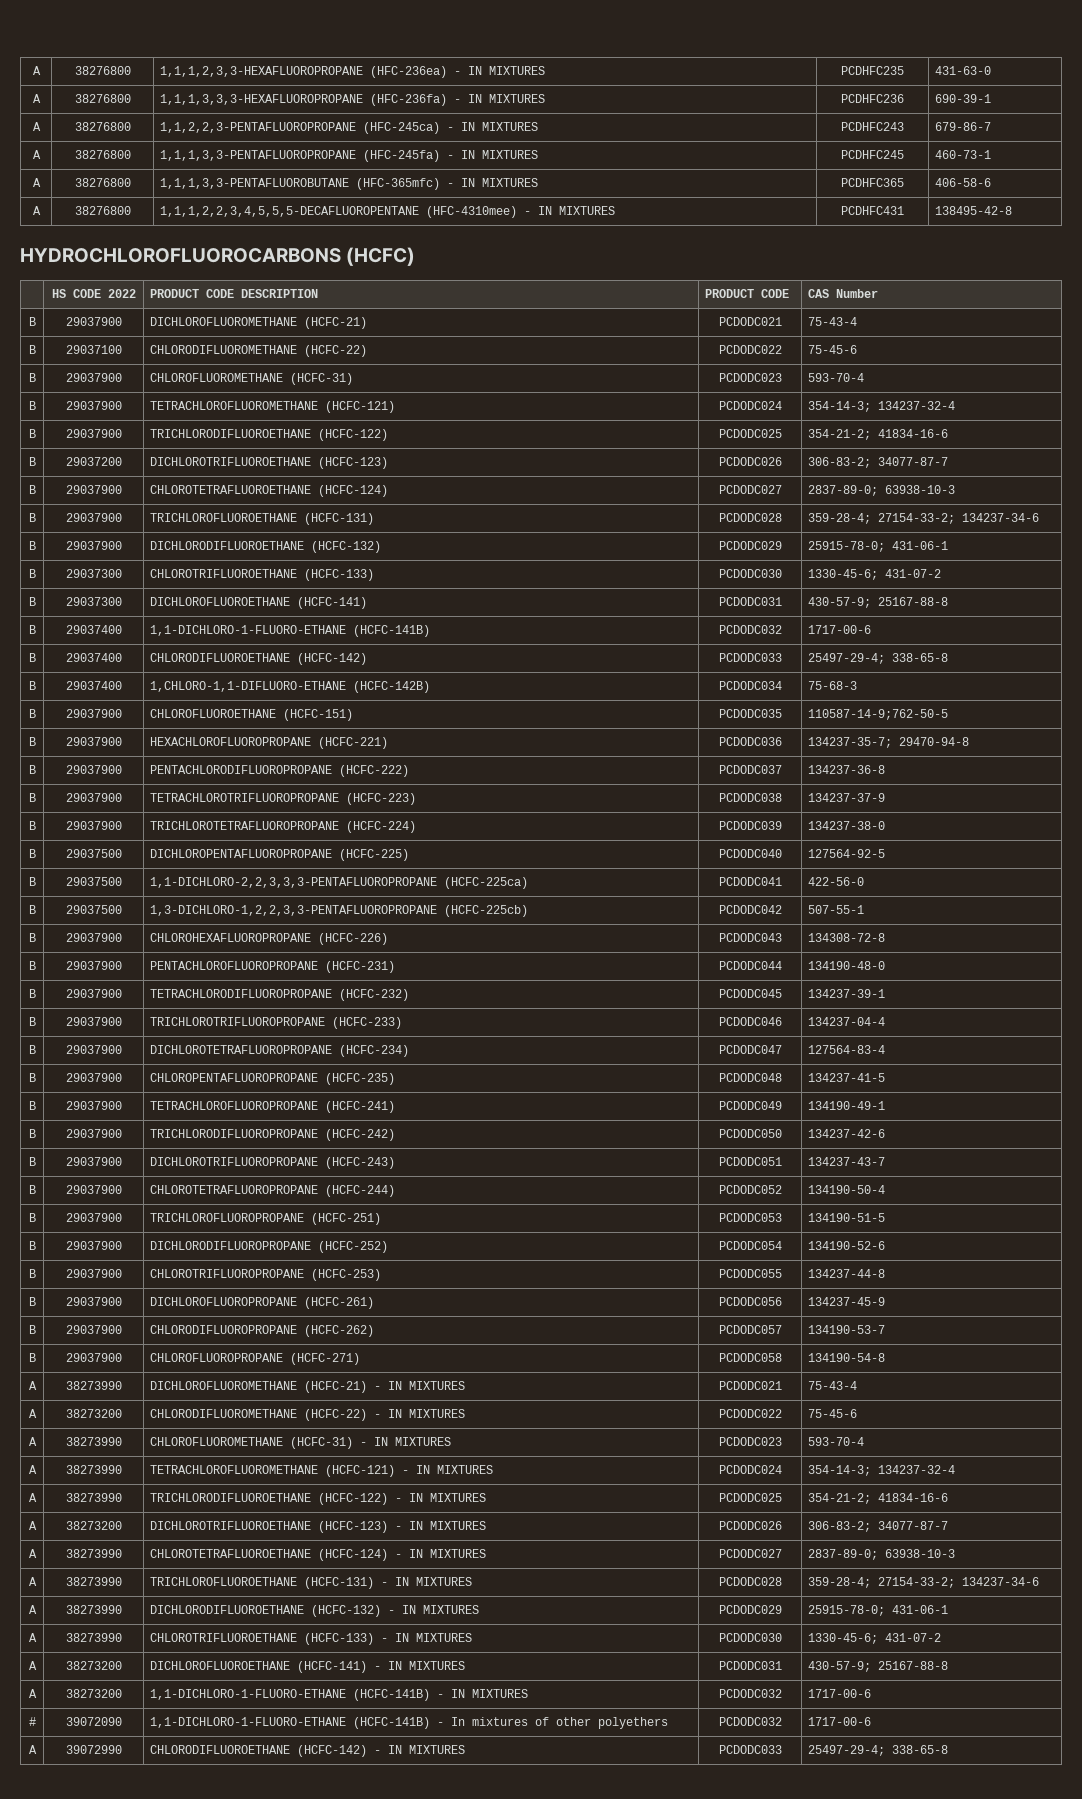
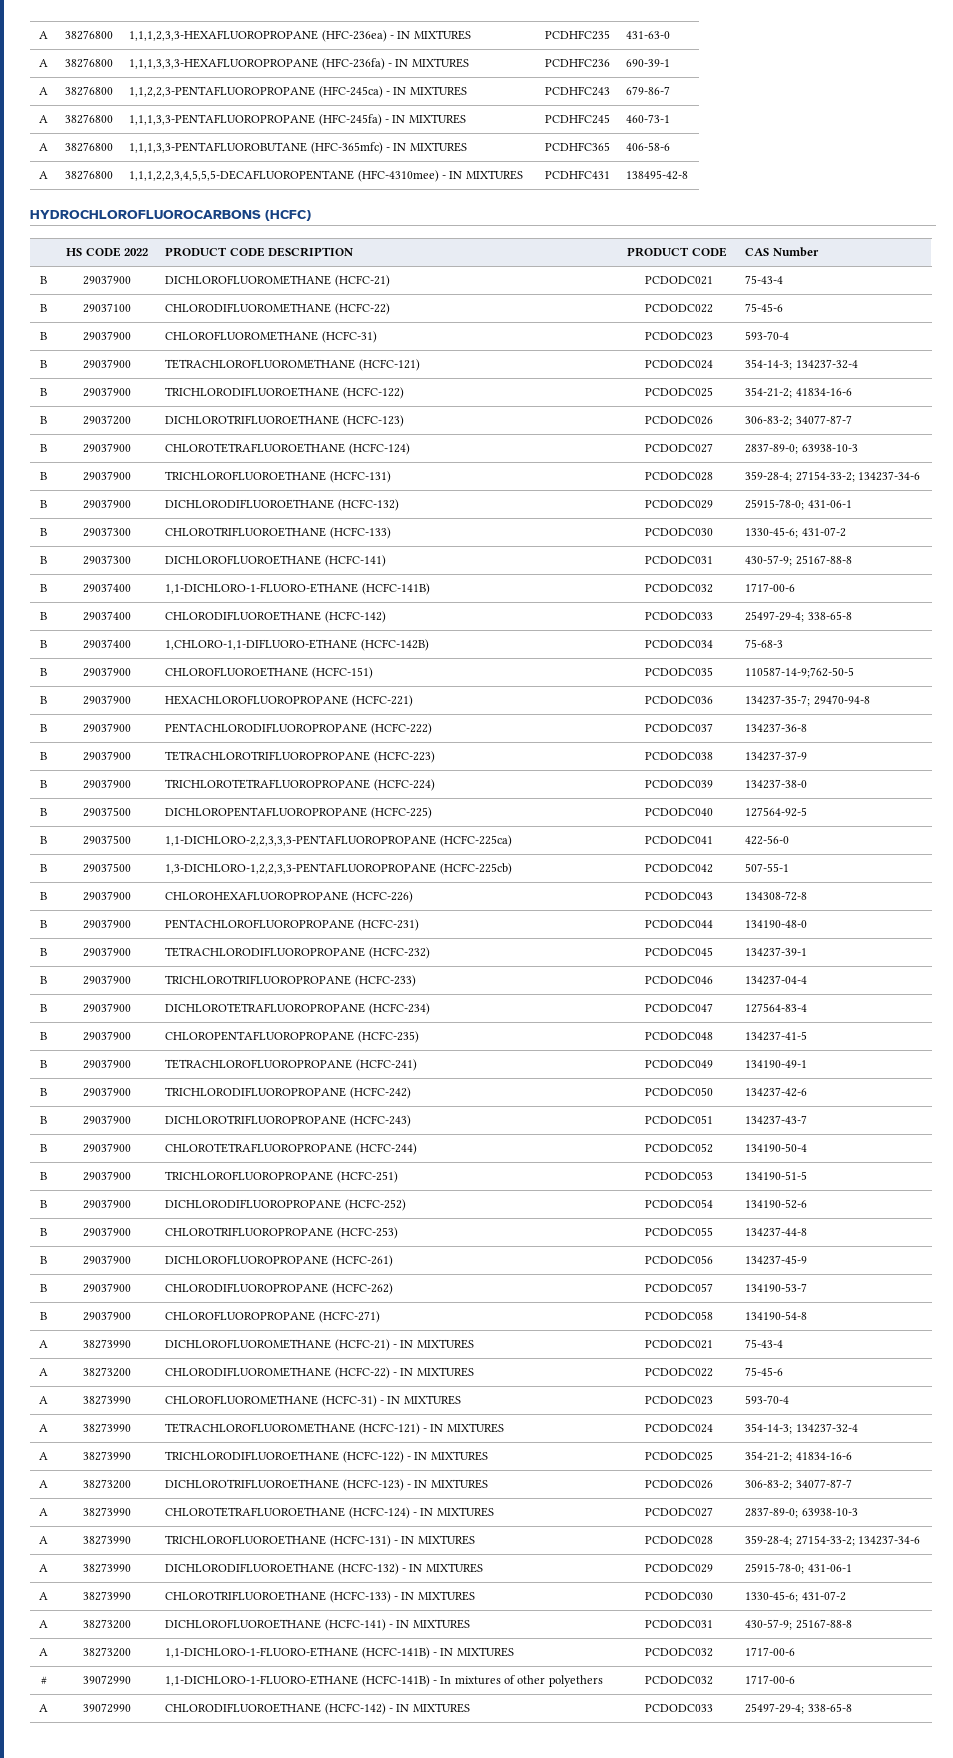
[65,1717,122,1726] 39072090 -> [83,1675,131,1685] 39072990

